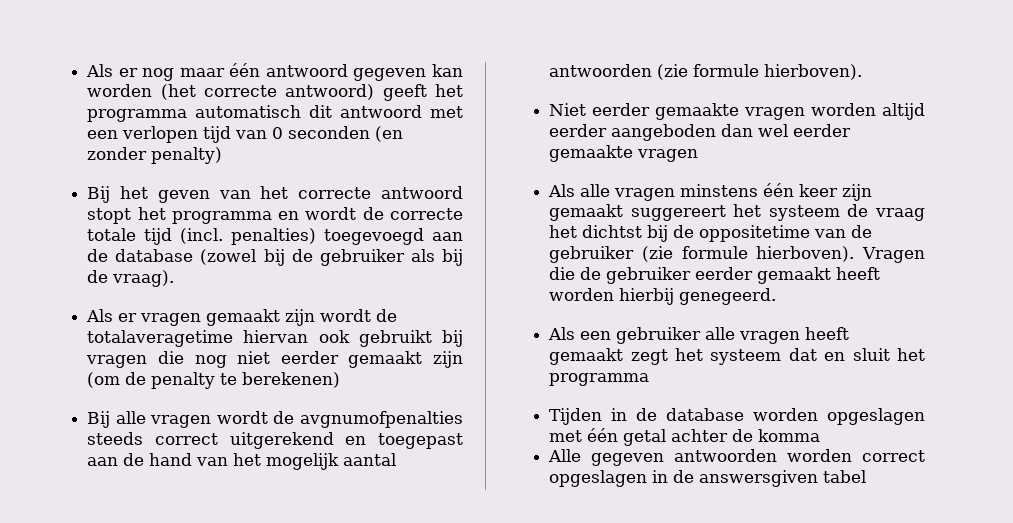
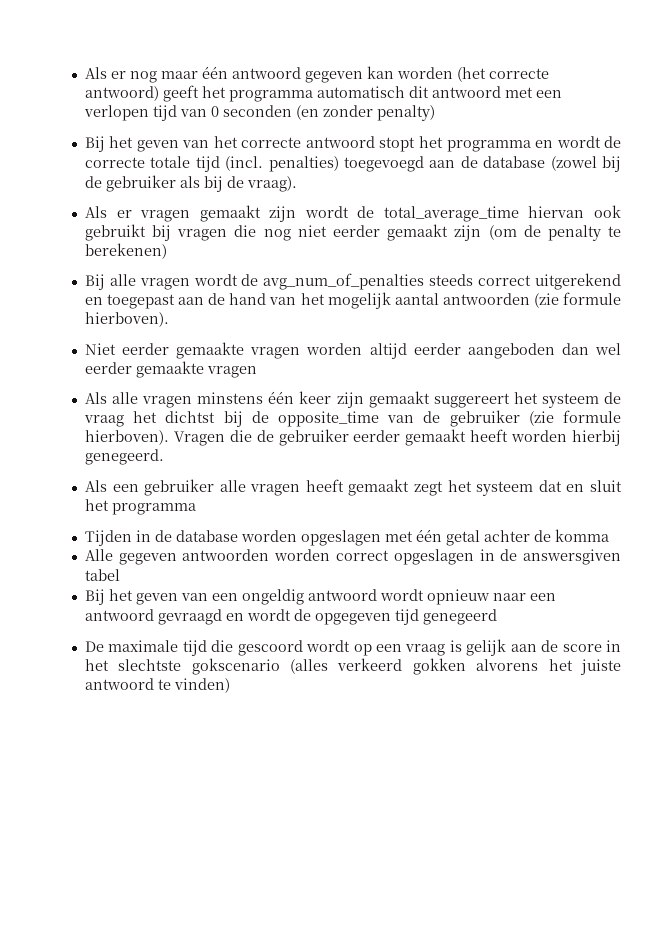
[87,330,234,347] totalaveragetime -> [383,206,519,222] total_average_time
[300,411,463,428] avgnumofpenalties -> [263,273,425,290] avg_num_of_penalties
[699,225,811,242] oppositetime -> [277,411,379,427] opposite_time
(867, 476) none -> [84,589,556,605] [84,609,497,625] [84,639,621,656] [84,658,622,675] [84,678,230,693] // Bij het geven van een ongeldig antwoord wordt opnieuw naar een antwoord gevraagd en wordt de opgegeven tijd genegeerd // De maximale tijd die gescoord wordt op een vraag is gelijk aan de score in het slechtste gokscenario (alles verkeerd gokken alvorens het juiste antwoord te vinden)

